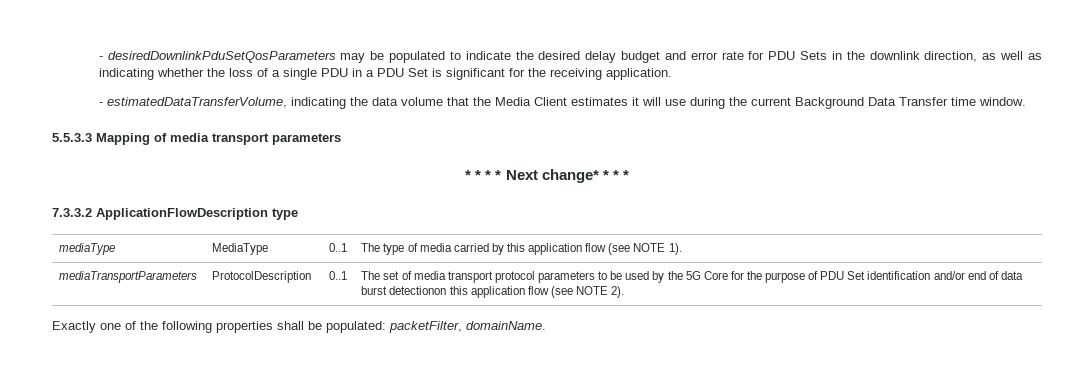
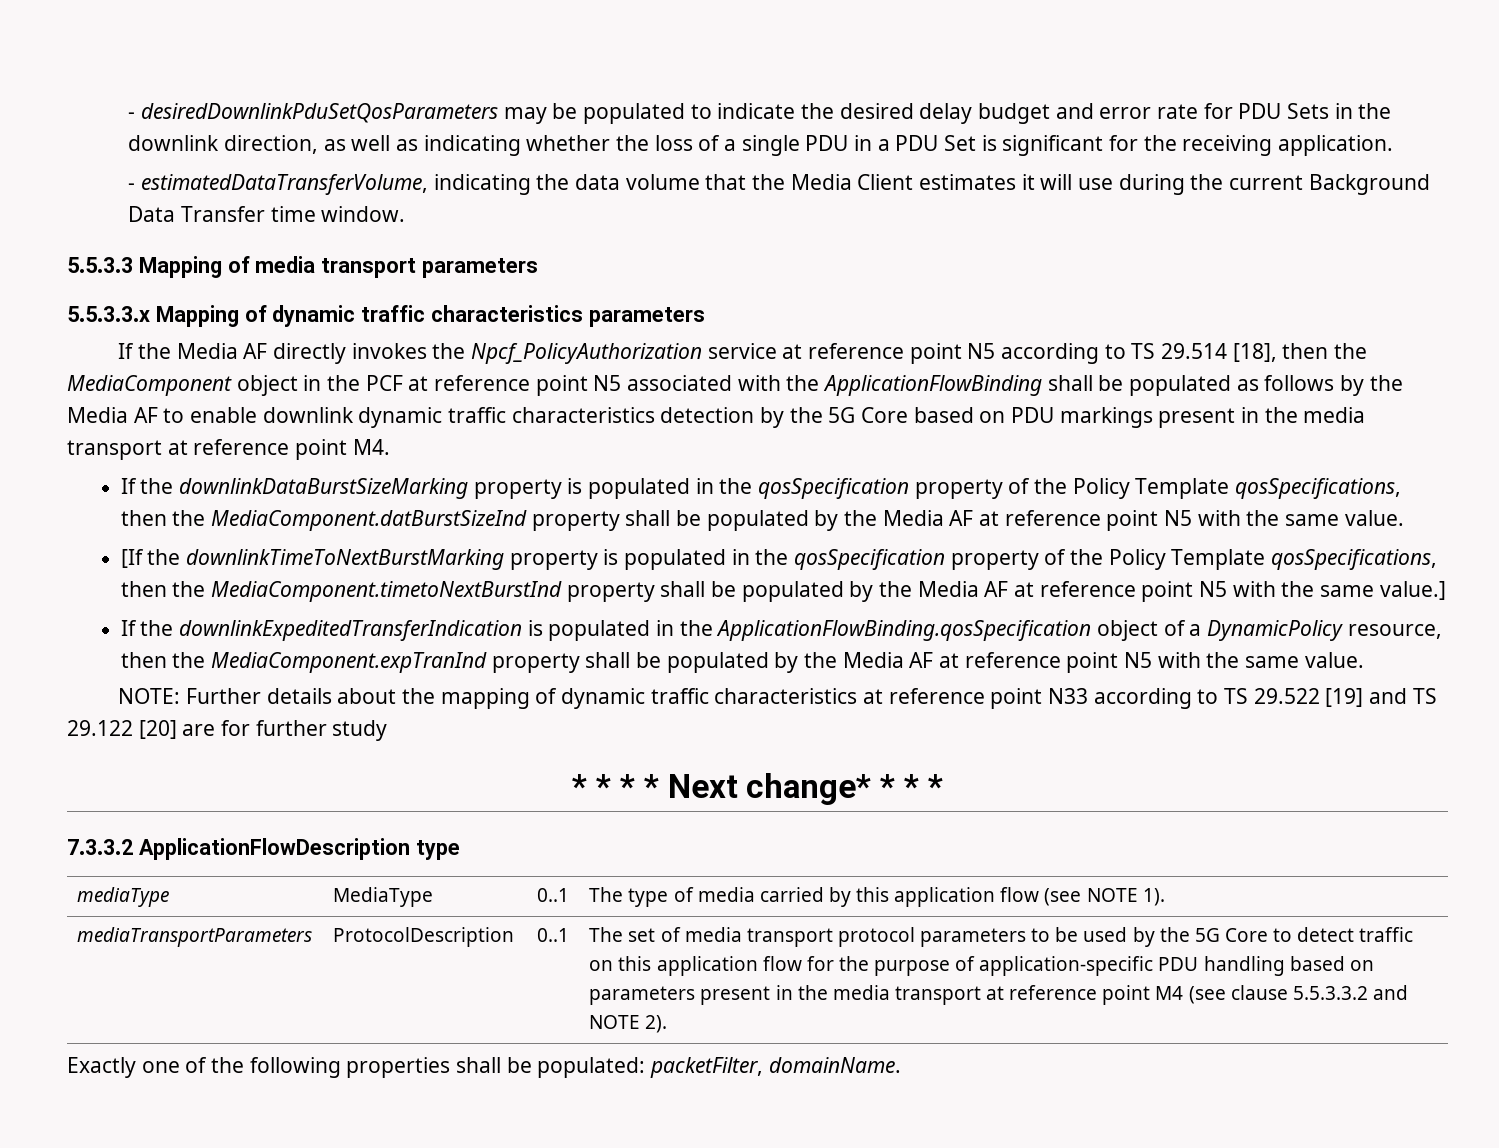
(341, 139) none -> [67,305,705,327] [118,343,1368,364] [67,375,1403,396] [67,407,1366,428] [67,439,390,460] [120,478,1402,499] [120,510,1404,531] [120,549,1438,570] [120,581,1446,602] [120,620,1442,641] [120,652,1364,673] [118,688,1437,709] [67,720,388,741] // 5.5.3.3.x Mapping of dynamic traffic characteristics parameters // If the Media AF directly invokes the Npcf_PolicyAuthorization service at reference point N5 according to TS 29.514 [18], then the MediaComponent object in the PCF at reference point N5 associated with the ApplicationFlowBinding shall be populated as follows by the Media AF to enable downlink dynamic traffic characteristics detection by the 5G Core based on PDU markings present in the media transport at reference point M4. // If the downlinkDataBurstSizeMarking property is populated in the qosSpecification property of the Policy Template qosSpecifications, then the MediaComponent.datBurstSizeInd property shall be populated by the Media AF at reference point N5 with the same value. // [If the downlinkTimeToNextBurstMarking property is populated in the qosSpecification property of the Policy Template qosSpecifications, then the MediaComponent.timetoNextBurstInd property shall be populated by the Media AF at reference point N5 with the same value.] // If the downlinkExpeditedTransferIndication is populated in the ApplicationFlowBinding.qosSpecification object of a DynamicPolicy resource, then the MediaComponent.expTranInd property shall be populated by the Media AF at reference point N5 with the same value. // NOTE: Further details about the mapping of dynamic traffic characteristics at reference point N33 according to TS 29.522 [19] and TS 29.122 [20] are for further study
[730,271,1023,283] [361,286,573,298] for the purpose of PDU Set identification and/or end of data burst detectionon this application flow (see -> [1273,927,1414,942] [589,956,1374,976] [589,985,1409,1005] to detect traffic on this application flow for the purpose of application-specific PDU handling based on parameters present in the media transport at reference point M4 (see clause 5.5.3.3.2 and

